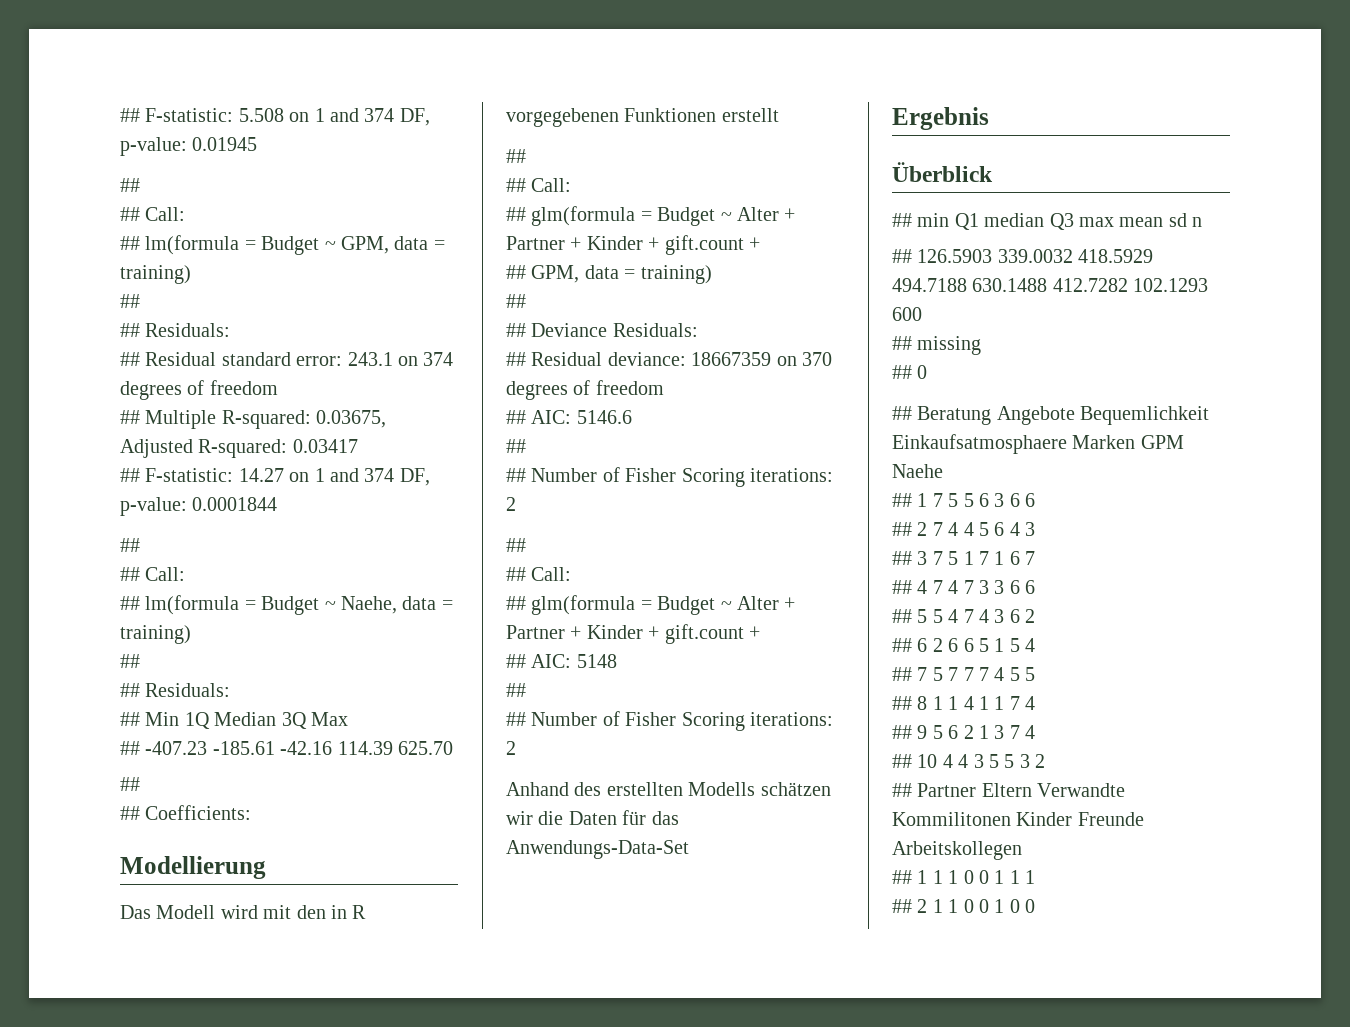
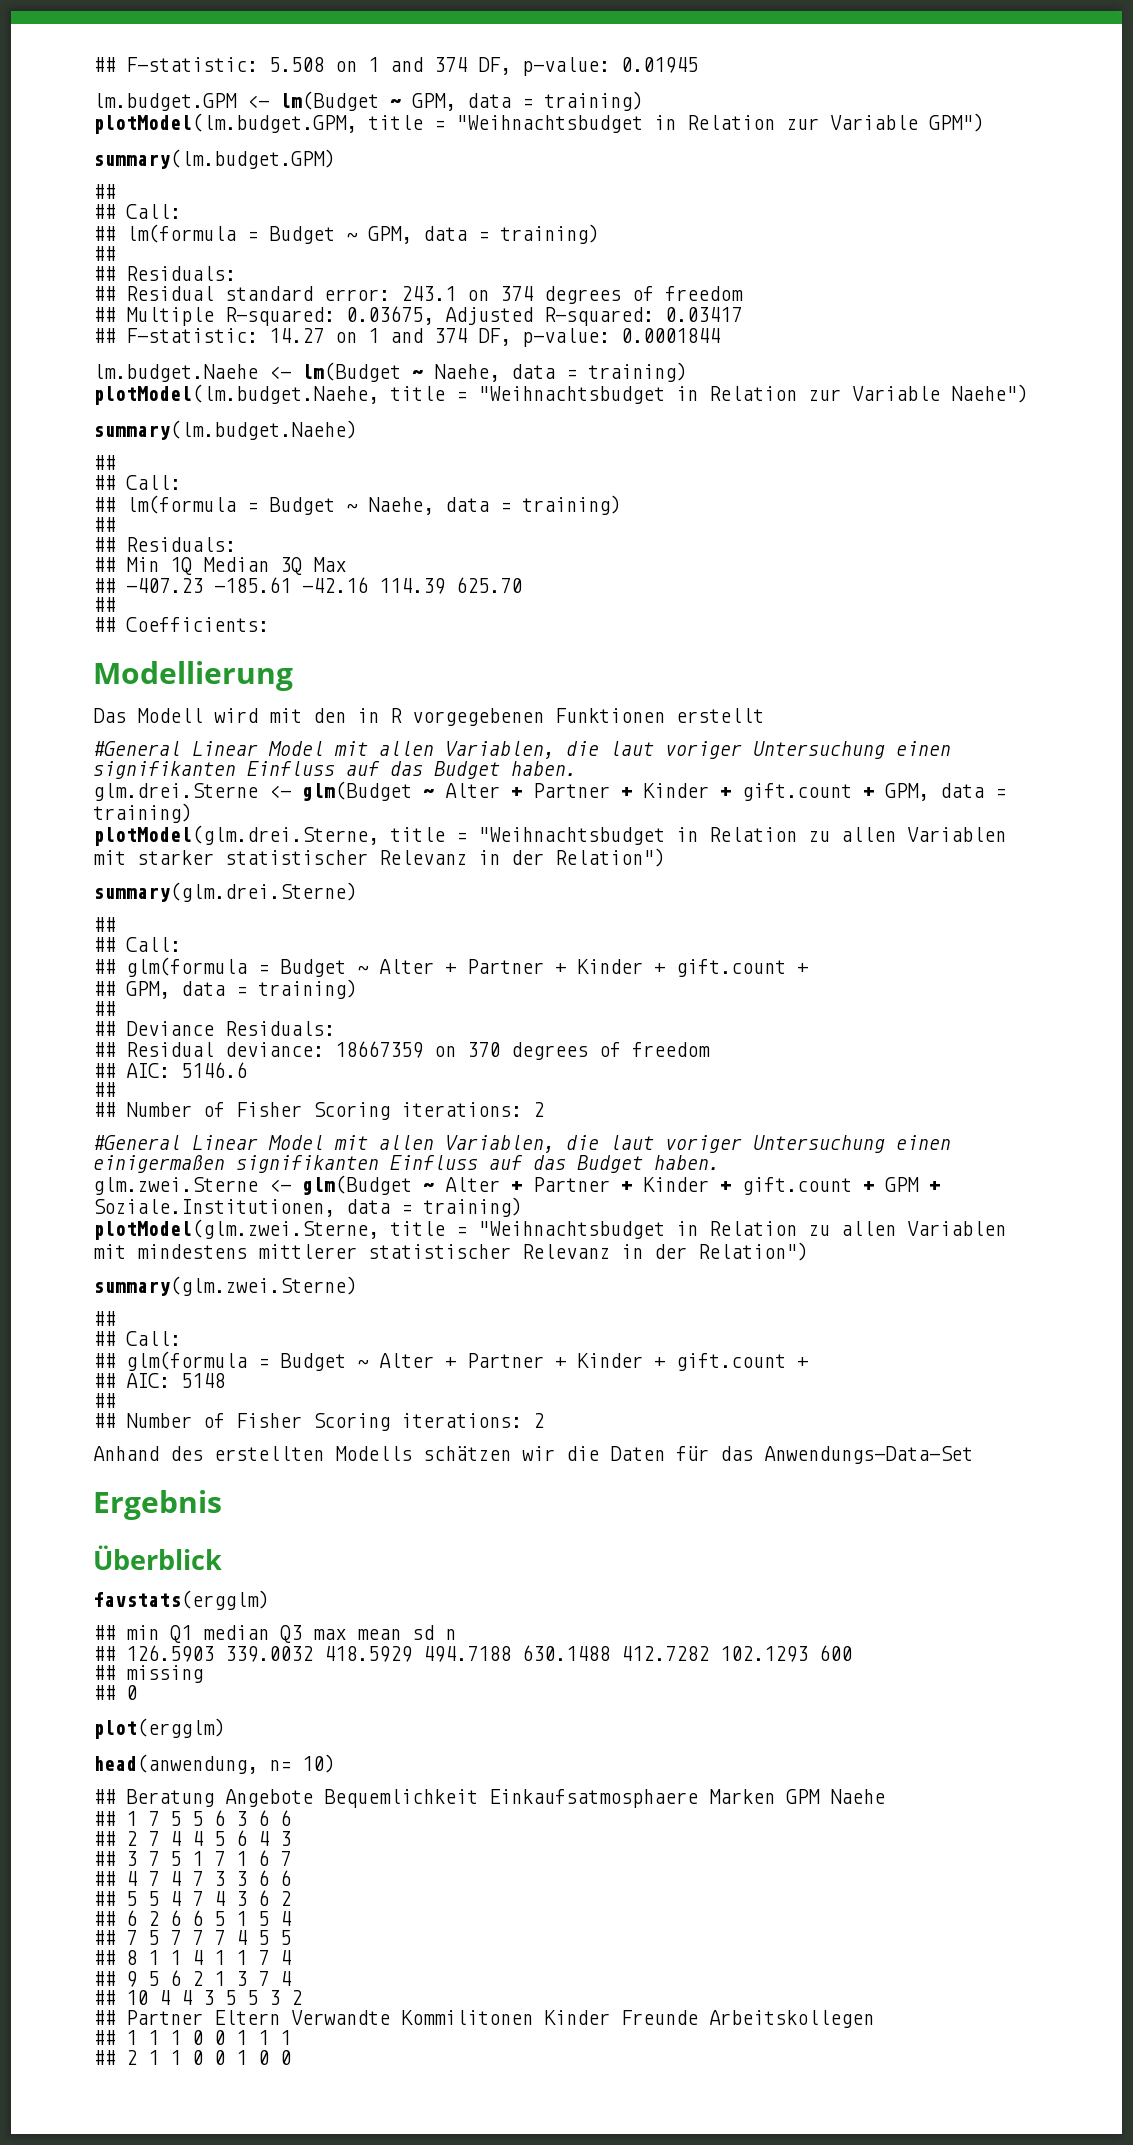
(258, 144) none -> [93,91,643,111] [93,113,984,134] [93,149,335,169] // lm.budget.GPM <- lm(Budget ~ GPM, data = training) // plotModel(lm.budget.GPM, title = "Weihnachtsbudget in Relation zur Variable GPM") // summary(lm.budget.GPM)
(278, 504) none -> [93,362,687,382] [93,384,1028,405] [93,420,357,440] // lm.budget.Naehe <- lm(Budget ~ Naehe, data = training) // plotModel(lm.budget.Naehe, title = "Weihnachtsbudget in Relation zur Variable Naehe") // summary(lm.budget.Naehe)
(779, 115) none -> [93,741,951,759] [93,761,577,779] [93,781,1006,801] [93,803,192,823] [93,825,1006,846] [93,848,665,867] [93,882,357,902] // #General Linear Model mit allen Variablen, die laut voriger Untersuchung einen signifikanten Einfluss auf das Budget haben. // glm.drei.Sterne <- glm(Budget ~ Alter + Partner + Kinder + gift.count + GPM, data = training) // plotModel(glm.drei.Sterne, title = "Weihnachtsbudget in Relation zu allen Variablen mit starker statistischer Relevanz in der Relation") // summary(glm.drei.Sterne)
(516, 504) none -> [93,1135,951,1153] [93,1155,720,1173] [93,1175,940,1195] [93,1197,522,1217] [93,1219,1006,1240] [93,1242,808,1261] [93,1276,357,1296] // #General Linear Model mit allen Variablen, die laut voriger Untersuchung einen einigermaßen signifikanten Einfluss auf das Budget haben. // glm.zwei.Sterne <- glm(Budget ~ Alter + Partner + Kinder + gift.count + GPM + Soziale.Institutionen, data = training) // plotModel(glm.zwei.Sterne, title = "Weihnachtsbudget in Relation zu allen Variablen mit mindestens mittlerer statistischer Relevanz in der Relation") // summary(glm.zwei.Sterne)
(993, 172) none -> [93,1590,269,1610] // favstats(ergglm)
(928, 372) none -> [93,1718,225,1739] [93,1754,335,1774] // plot(ergglm) // head(anwendung, n= 10)

